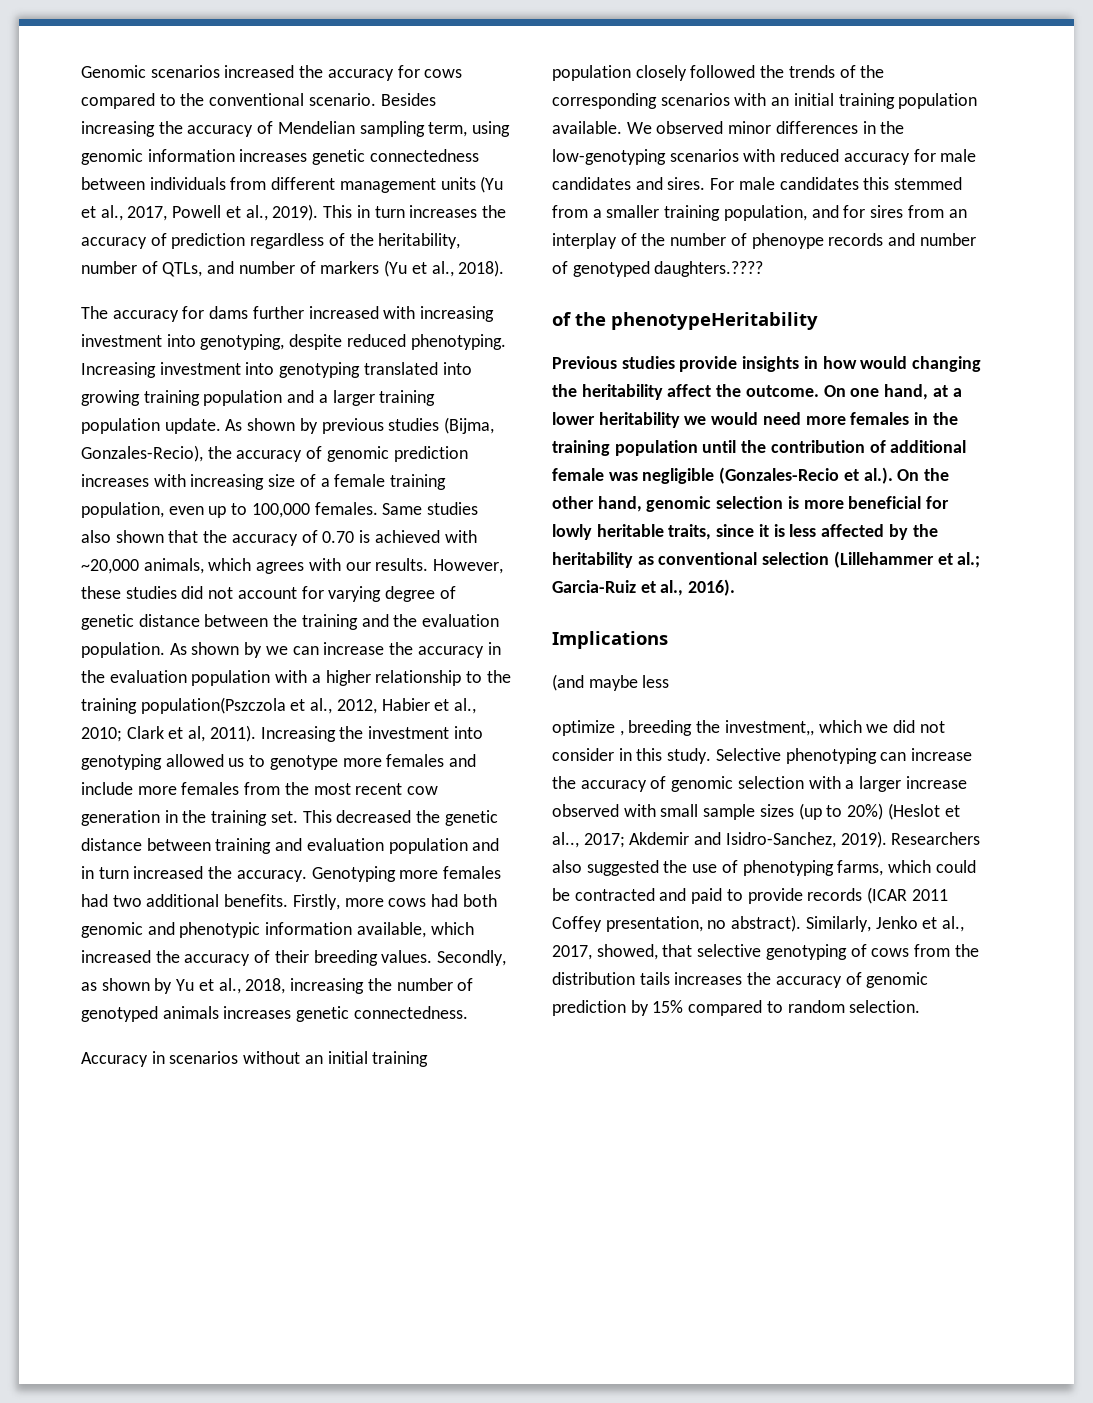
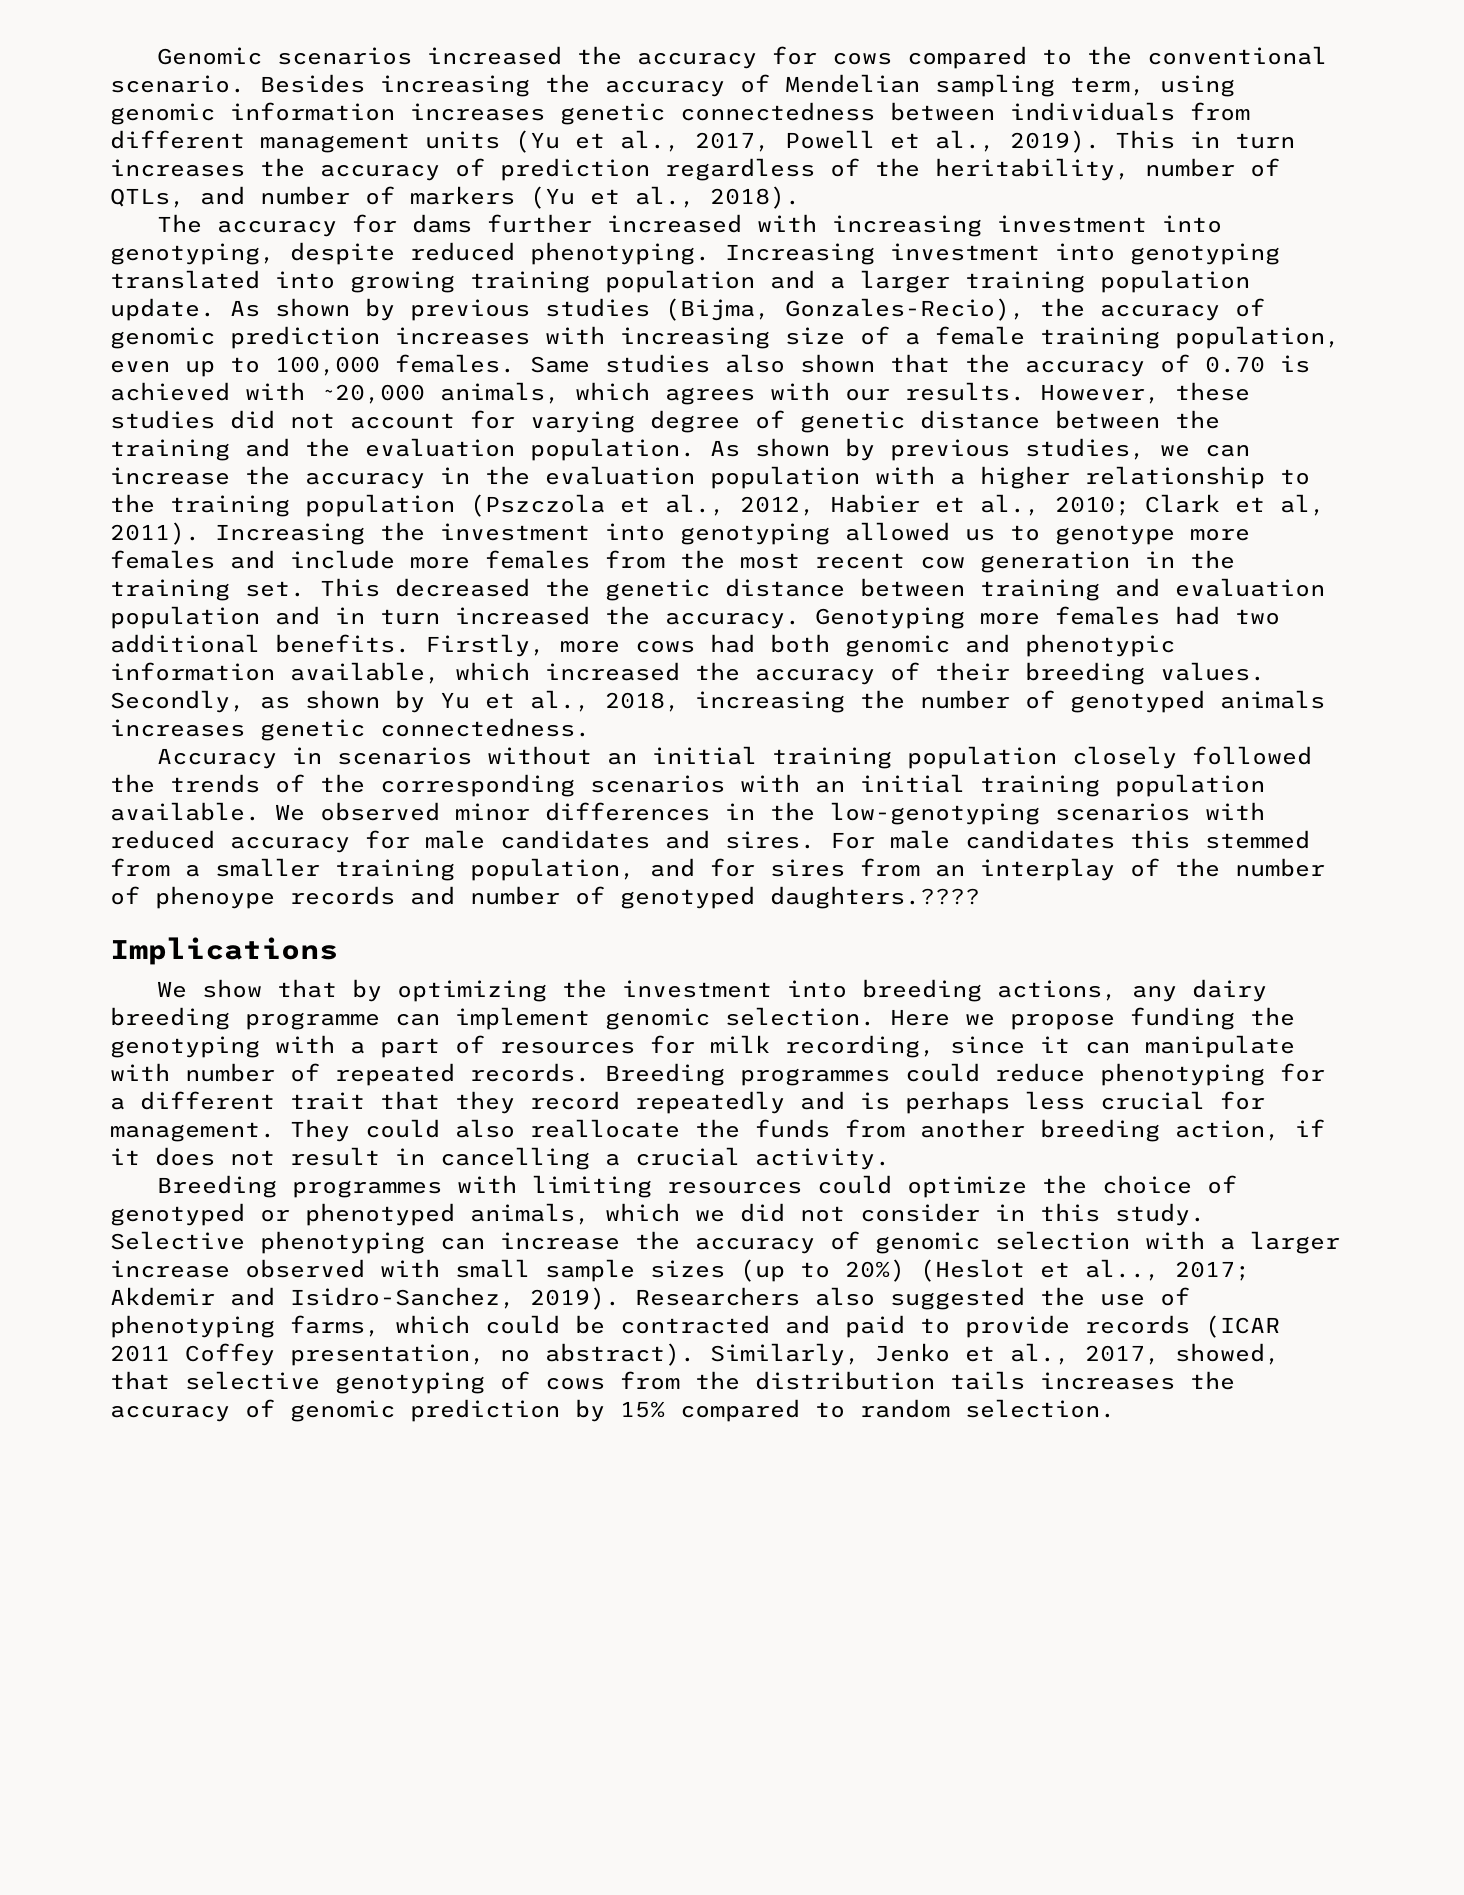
(263, 650) none -> [890,438,1145,461] previous studies,
[140,697,286,714] population(Pszczola -> [305,494,605,517] population (Pszczola
[552,312,818,330] [552,356,982,372] [552,384,962,400] [552,412,958,428] [552,440,967,456] [552,467,950,484] [552,496,950,512] [552,524,938,540] [552,551,981,568] [552,579,736,596] [552,631,668,649] [552,674,670,691] [552,720,814,736] of the phenotypeHeritability // Previous studies provide insights in how would changing the heritability affect the outcome. On one hand, at a lower heritability we would need more females in the training population until the contribution of additional female was negligible (Gonzales-Recio et al.). On the other hand, genomic selection is more beneficial for lowly heritable traits, since it is less affected by the heritability as conventional selection (Lillehammer et al.; Garcia-Ruiz et al., 2016). // Implications // (and maybe less // optimize , breeding the investment,, -> [110,937,338,965] [156,979,1267,1002] [110,1007,1295,1030] [110,1035,1295,1058] [110,1063,1325,1086] [110,1091,1265,1114] [110,1119,1325,1142] [110,1147,890,1170] [156,1175,1237,1198] [110,1203,590,1226] Implications // We show that by optimizing the investment into breeding actions, any dairy breeding programme can implement genomic selection. Here we propose funding the genotyping with a part of resources for milk recording, since it can manipulate with number of repeated records. Breeding programmes could reduce phenotyping for a different trait that they record repeatedly and is perhaps less crucial for management. They could also reallocate the funds from another breeding action, if it does not result in cancelling a crucial activity. // Breeding programmes with limiting resources could optimize the choice of genotyped or phenotyped animals,

